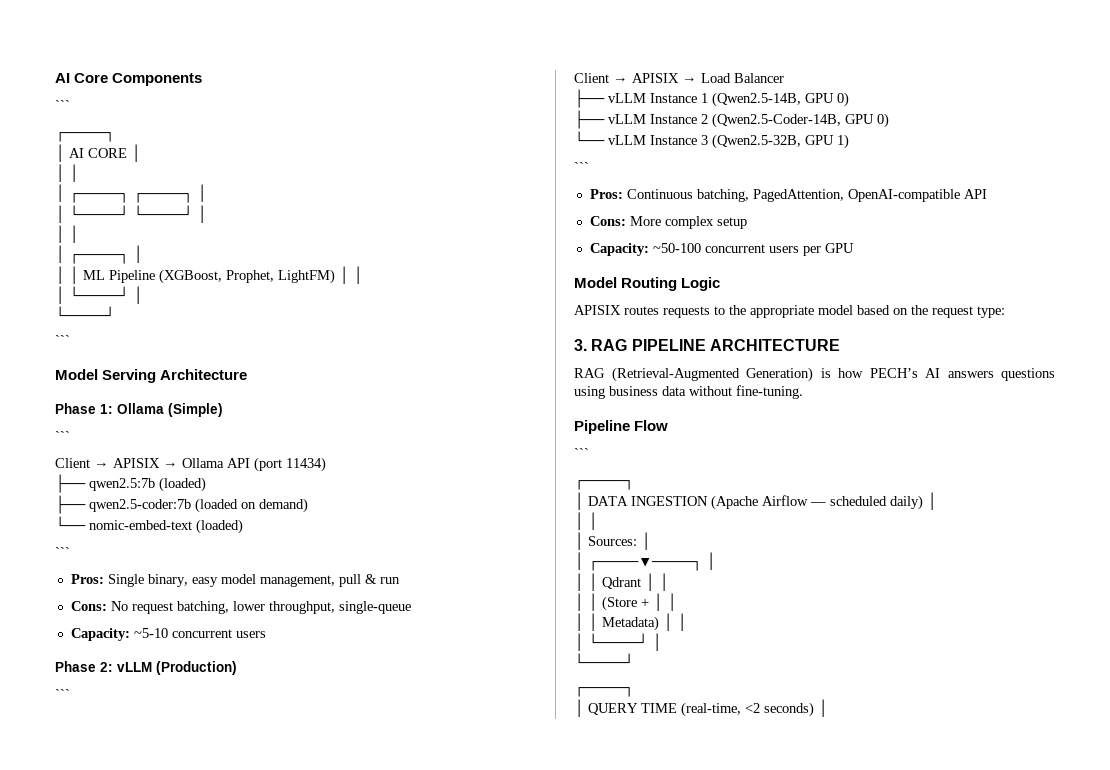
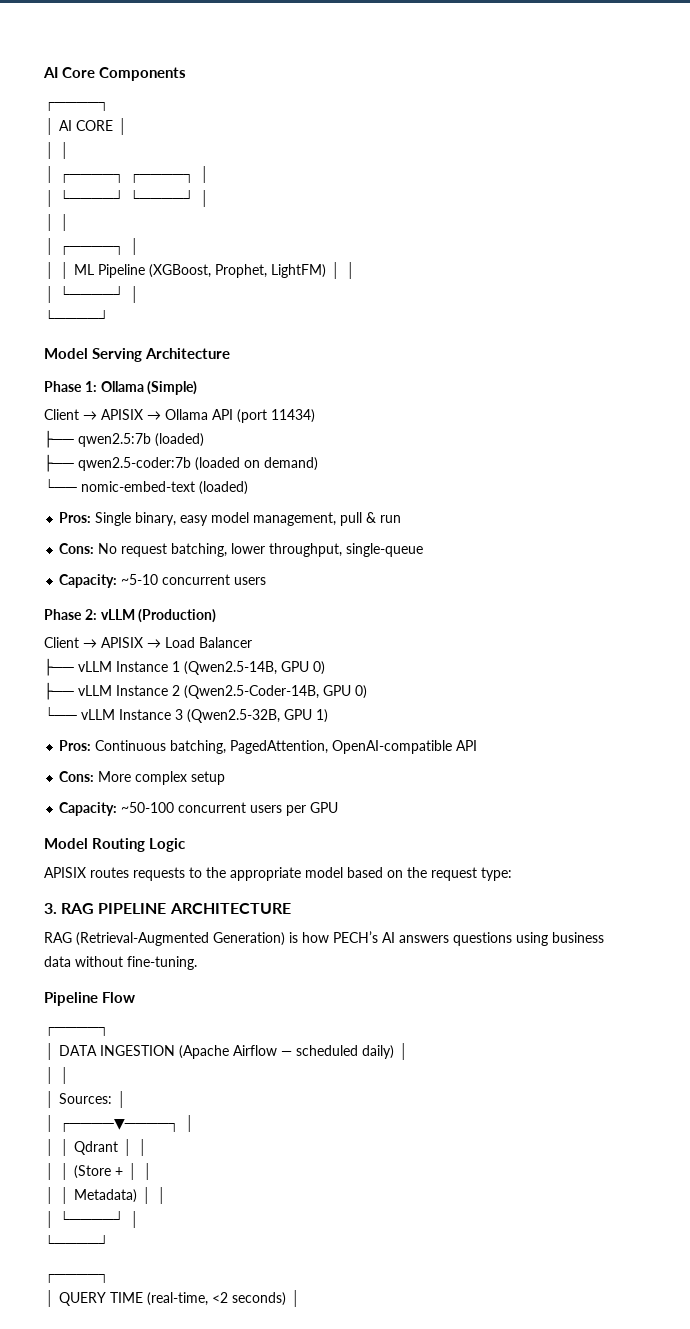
[55,100,70,110] // ``` -> (186, 74) none
[55,335,70,345] // ``` -> (110, 316) none
[55,431,70,441] // ``` -> (198, 388) none
[55,547,70,557] // ``` -> (248, 488) none
[55,689,70,699] // ``` -> (217, 616) none
[574,162,589,172] // ``` -> (328, 716) none
[574,448,589,458] // ``` -> (135, 997) none

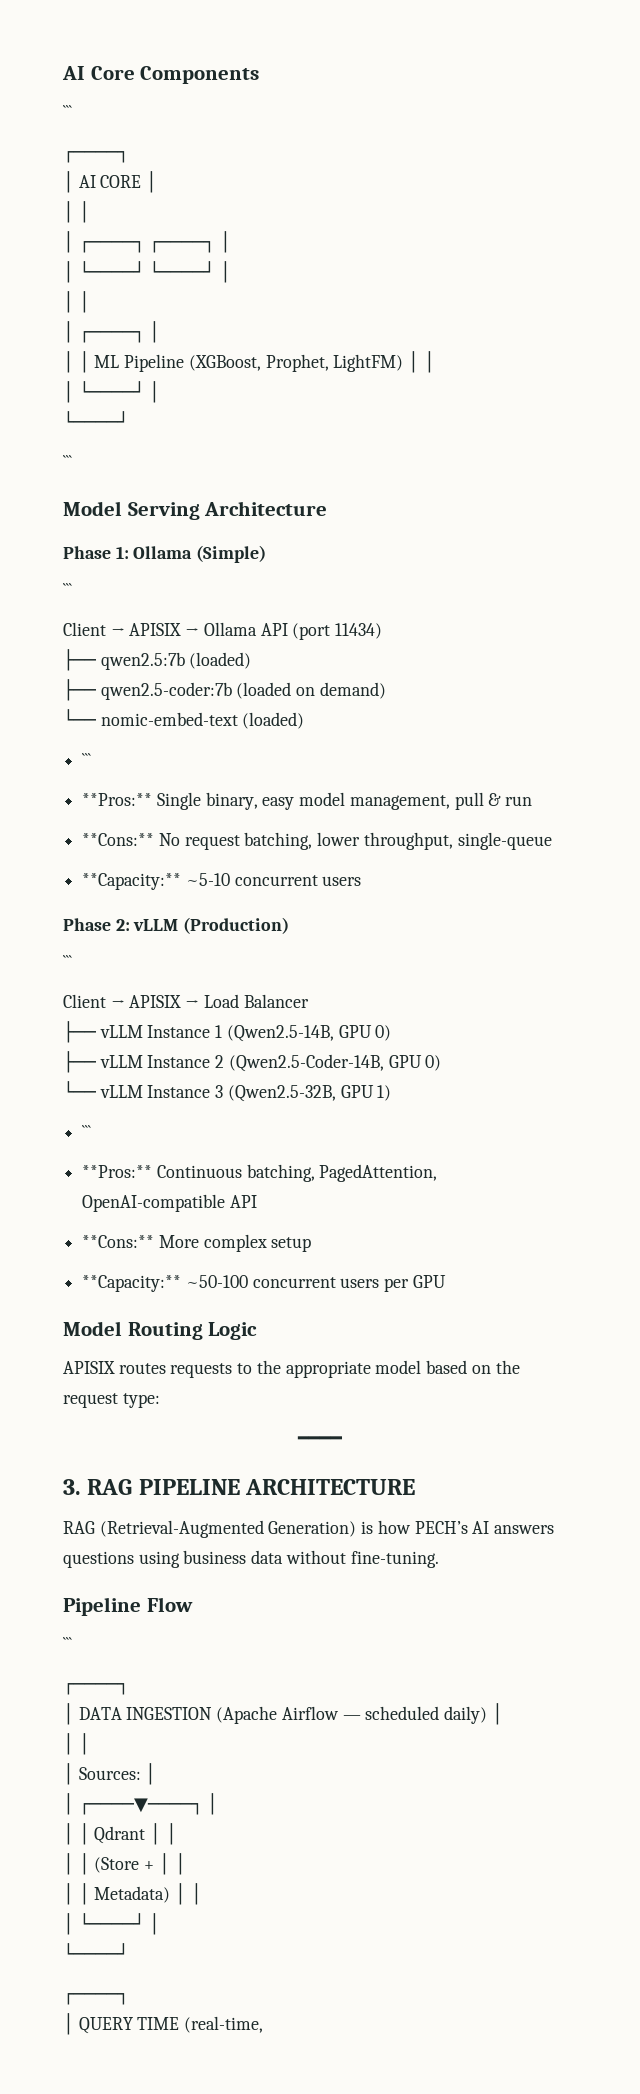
(186, 74) none -> [63,105,72,118] // ```
(110, 316) none -> [63,455,72,468] // ```
(198, 388) none -> [63,583,72,596] // ```
[59,512,92,523] Pros: -> [82,753,92,766] [82,793,153,806] ``` // **Pros:**
[59,543,95,554] Cons: -> [82,833,155,846] **Cons:**
[59,574,118,588] Capacity: -> [82,873,182,890] **Capacity:**
(217, 616) none -> [63,955,72,968] // ```
[59,740,92,751] Pros: -> [82,1125,92,1138] [82,1165,153,1178] ``` // **Pros:**
[59,771,95,782] Cons: -> [82,1235,155,1248] **Cons:**
[59,802,118,816] Capacity: -> [82,1275,182,1292] **Capacity:**
(512, 874) none -> [297,1436,343,1444] // ━━━━
(135, 997) none -> [63,1637,72,1650] // ```
[212,1290,301,1307] <2 seconds) │ -> (264, 2024) none

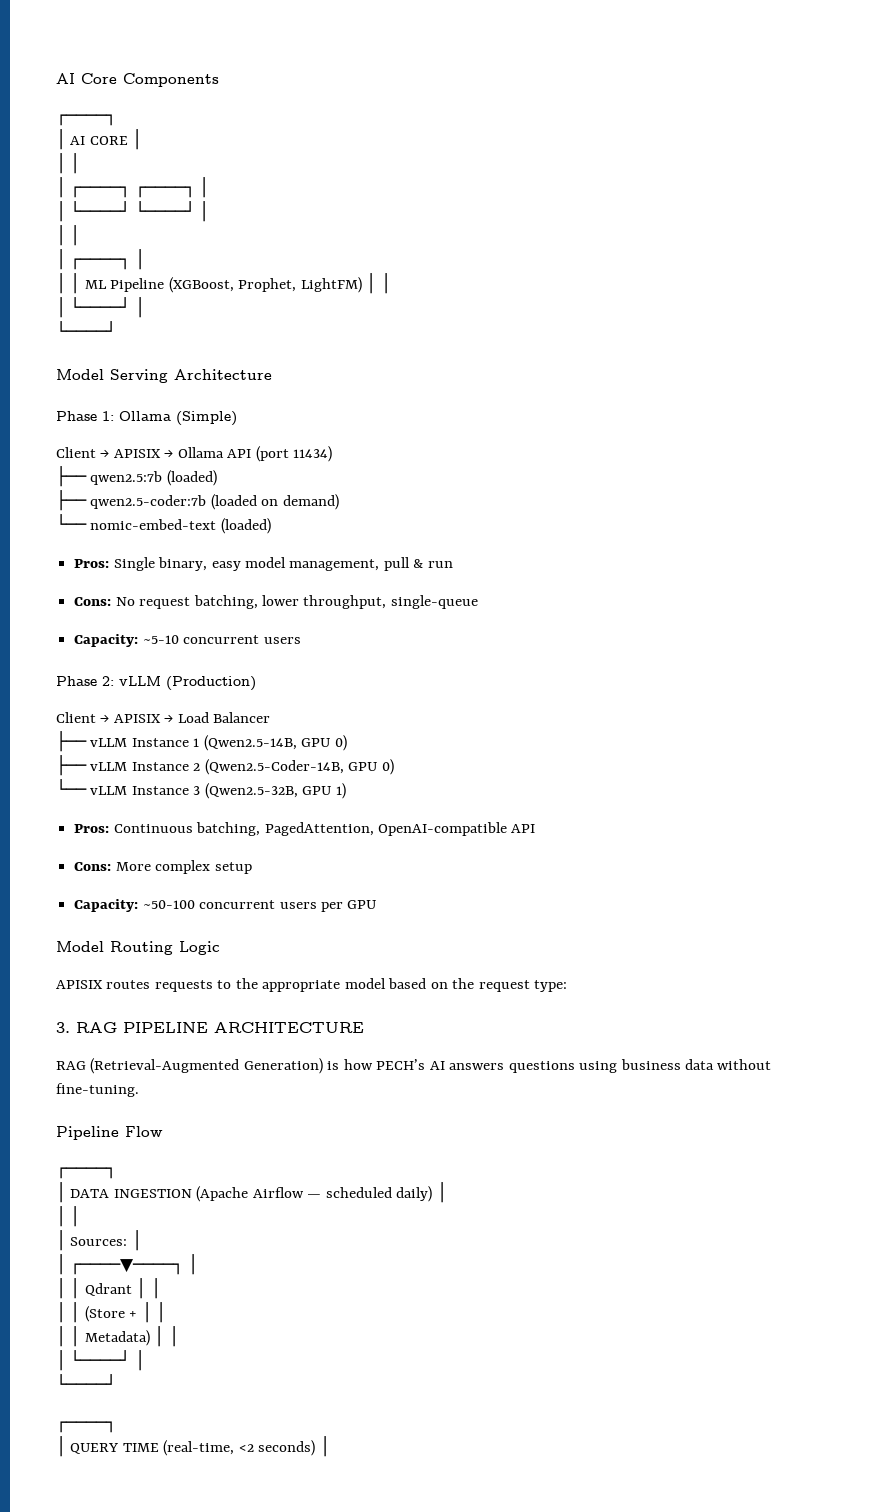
[63,105,72,118] // ``` -> (219, 80) none
[63,455,72,468] // ``` -> (116, 329) none
[63,583,72,596] // ``` -> (237, 418) none
[82,753,92,766] [82,793,153,806] ``` // **Pros:** -> [74,559,110,568] Pros:
[82,833,155,846] **Cons:** -> [74,597,112,606] Cons:
[82,873,182,890] **Capacity:** -> [74,634,139,647] Capacity:
[63,955,72,968] // ``` -> (256, 683) none
[82,1125,92,1138] [82,1165,153,1178] ``` // **Pros:** -> [74,824,110,833] Pros:
[82,1235,155,1248] **Cons:** -> [74,862,112,871] Cons:
[82,1275,182,1292] **Capacity:** -> [74,899,139,912] Capacity:
[297,1436,343,1444] // ━━━━ -> (568, 986) none
[63,1637,72,1650] // ``` -> (163, 1131) none
(264, 2024) none -> [238,1436,330,1457] <2 seconds) │

